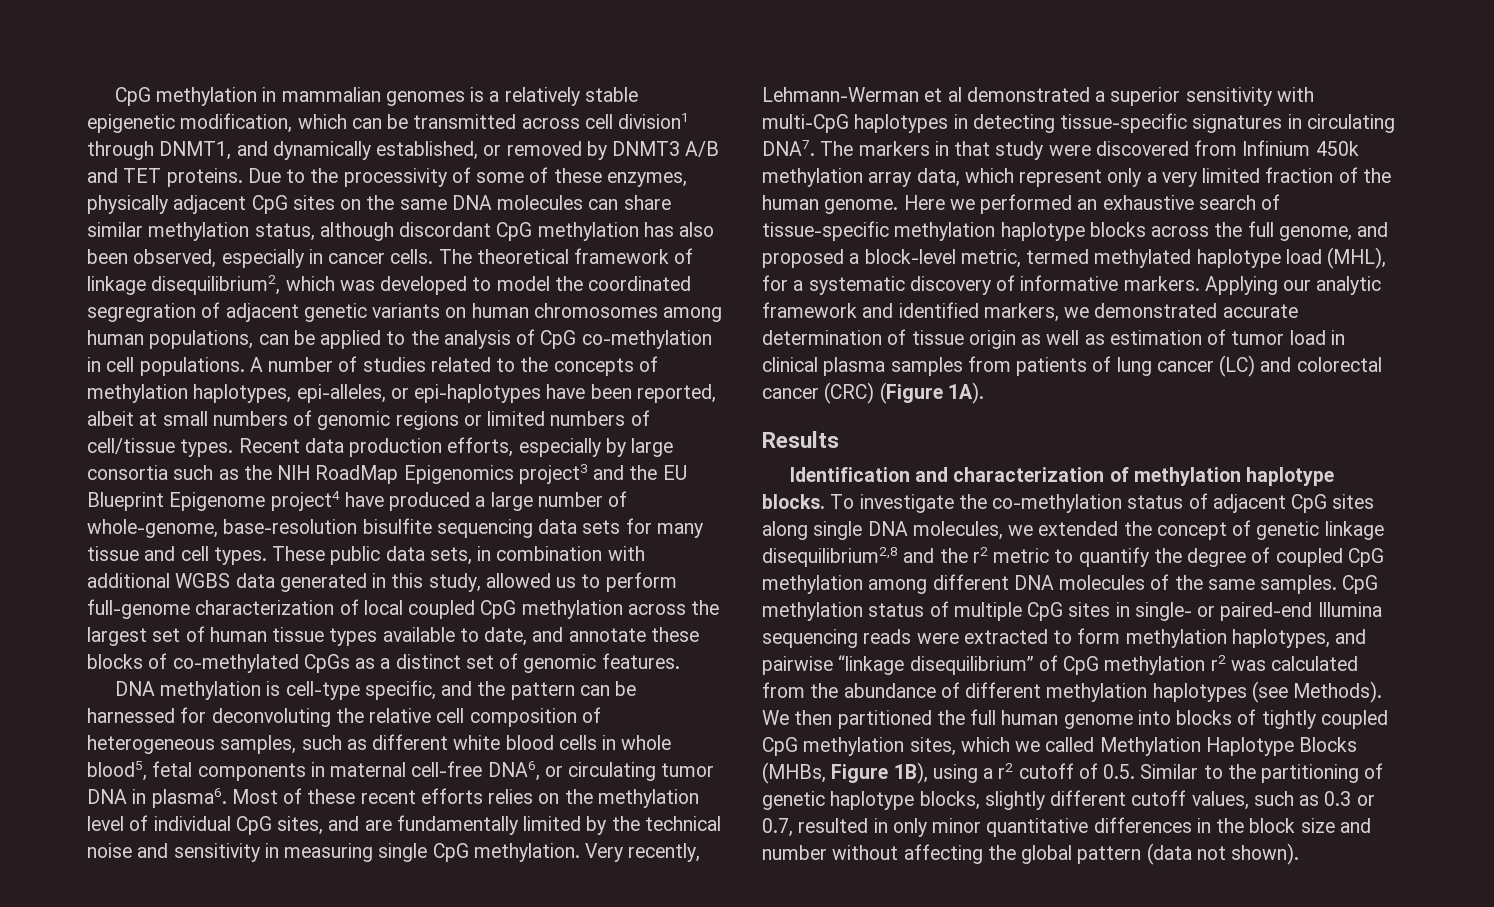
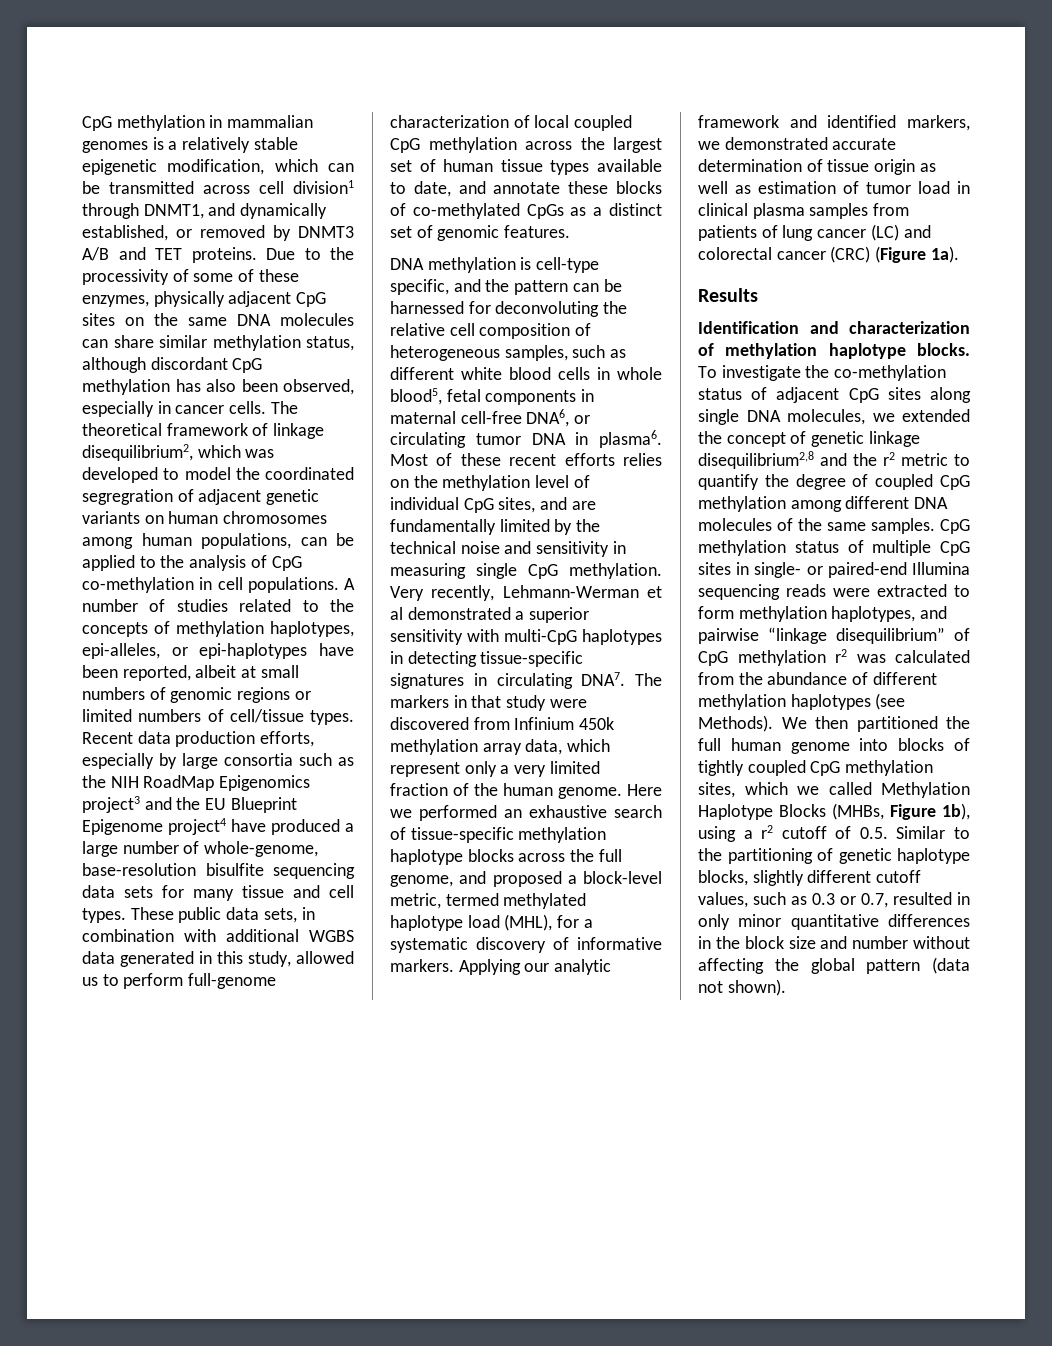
[947,382,984,404] 1A). -> [930,246,959,263] 1a).
[893,762,928,784] 1B), -> [942,803,970,820] 1b),

